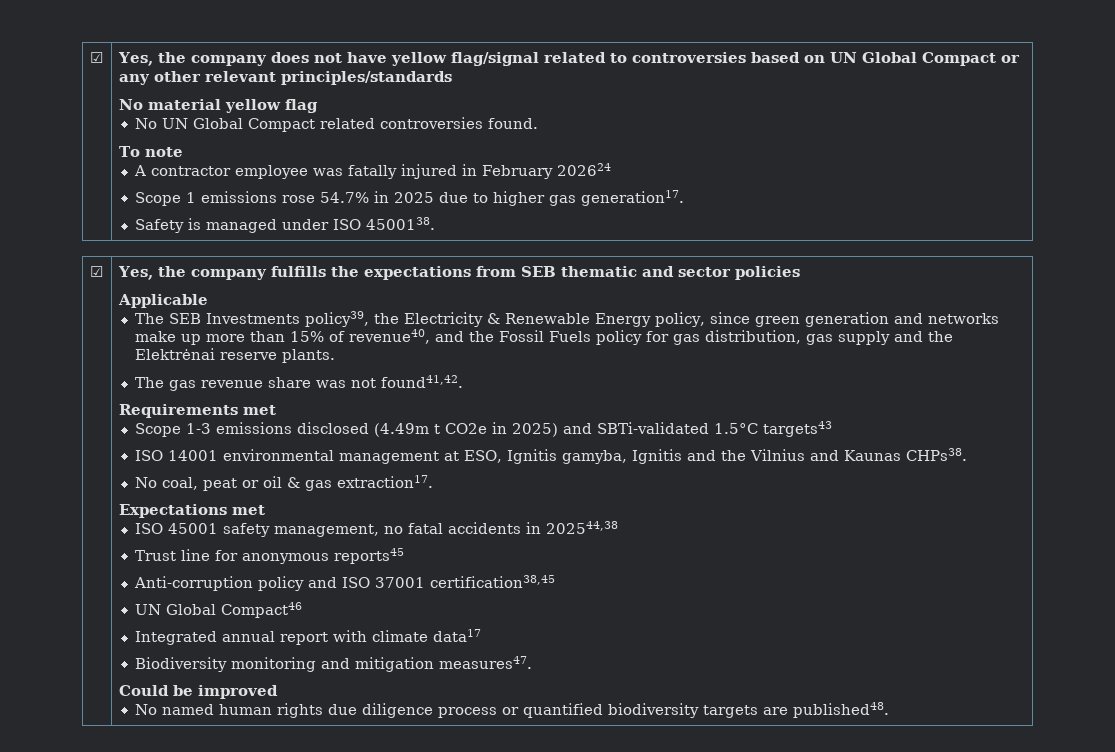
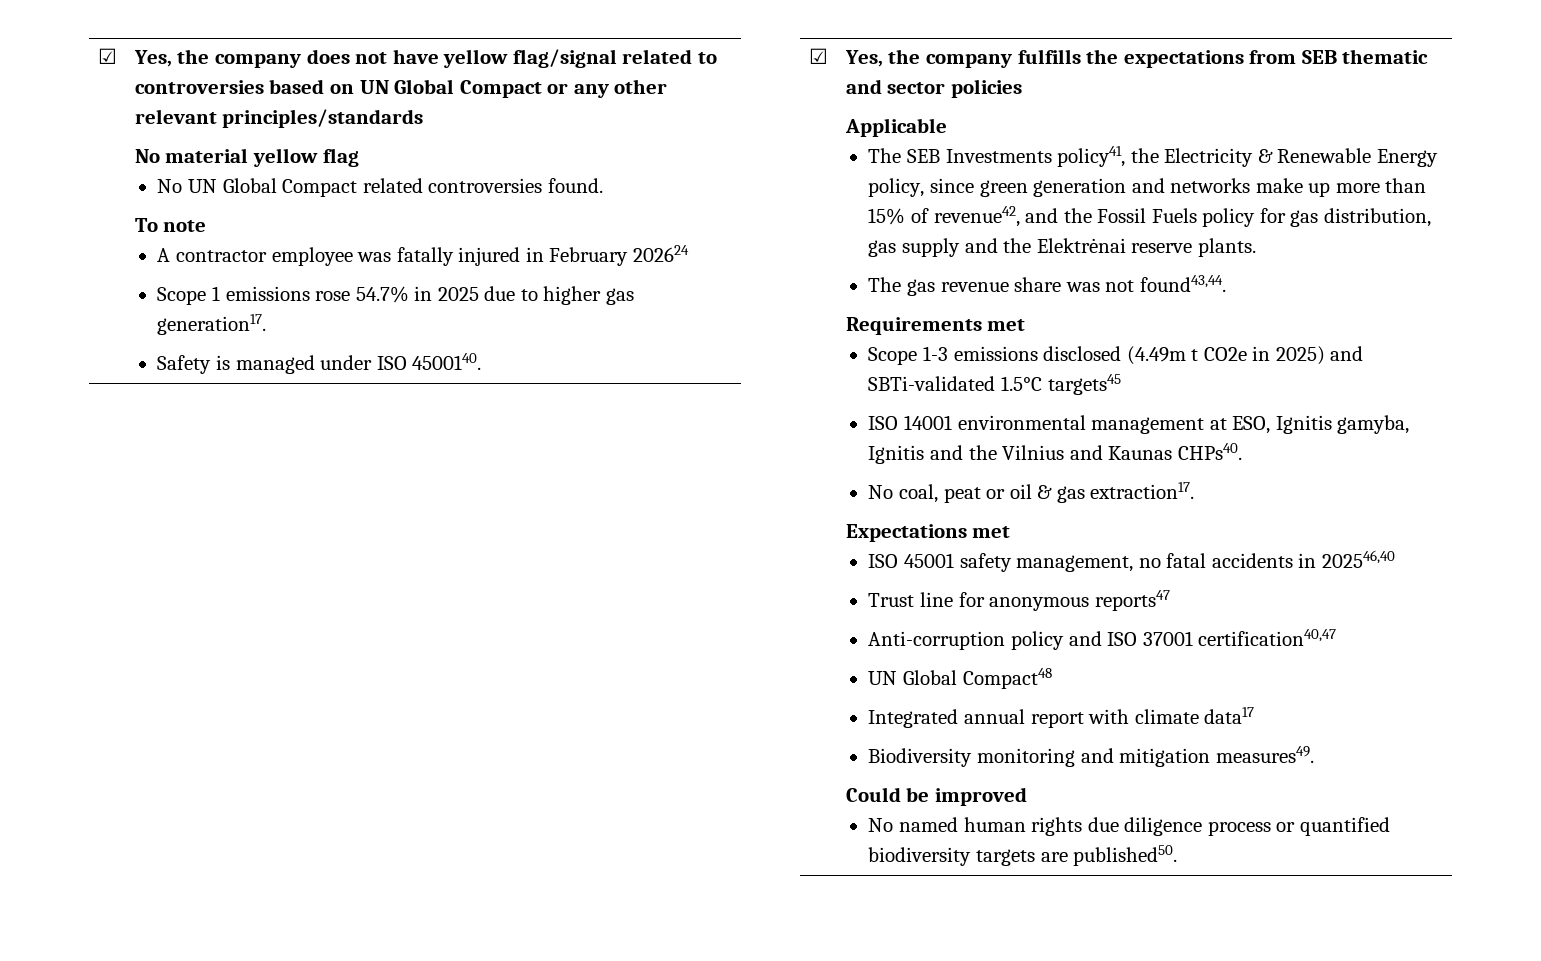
[366,217,436,230] 4500138. -> [412,353,482,370] 4500140.
[305,311,370,327] policy39, -> [1057,146,1126,167] policy41,
[349,329,431,344] revenue40, -> [933,206,1020,227] revenue42,
[381,375,464,388] found41,42. -> [1139,275,1226,292] found43,44.
[763,421,833,437] targets43 -> [1047,374,1121,395] targets45
[906,448,968,461] CHPs38. -> [1177,443,1242,460] CHPs40.
[546,521,619,534] 202544,38 -> [1321,550,1395,568] 202546,40
[334,548,405,564] reports45 -> [1094,590,1170,611] reports47
[430,575,556,588] [135,602,303,618] certification38,45 // UN Global Compact46 -> [1198,629,1337,646] [868,668,1052,689] certification40,47 // UN Global Compact48
[439,656,533,669] measures47. -> [1215,746,1314,763] measures49.
[793,702,890,718] published48. -> [1073,845,1178,866] published50.

